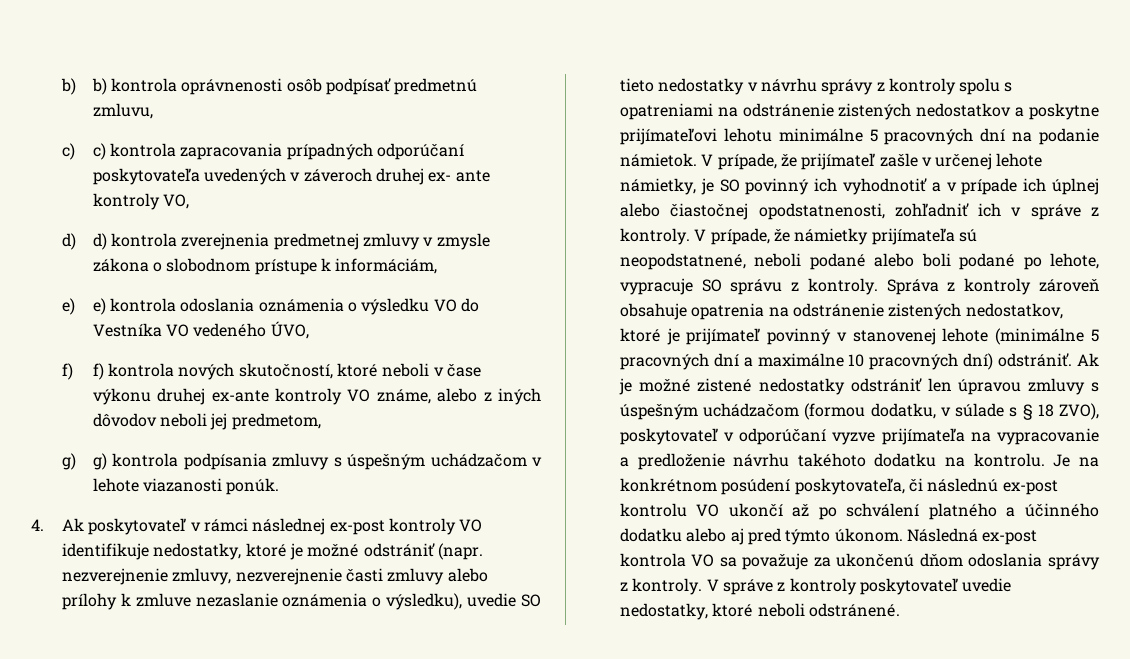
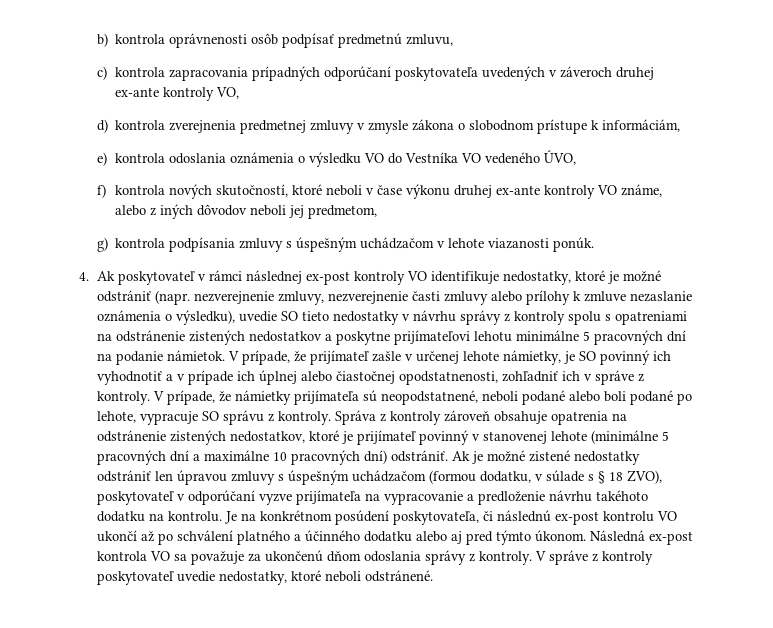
[60,78,107,95] b) b) -> [96,33,108,47] b)
[92,143,106,160] c) -> (107, 73) none
[428,170,490,182] ex- ante -> [114,87,159,97] ex-ante
[92,233,107,250] d) -> (108, 126) none
[92,298,106,315] e) -> (107, 159) none
[92,363,104,380] f) -> (106, 191) none
[92,453,107,470] g) -> (108, 244) none

